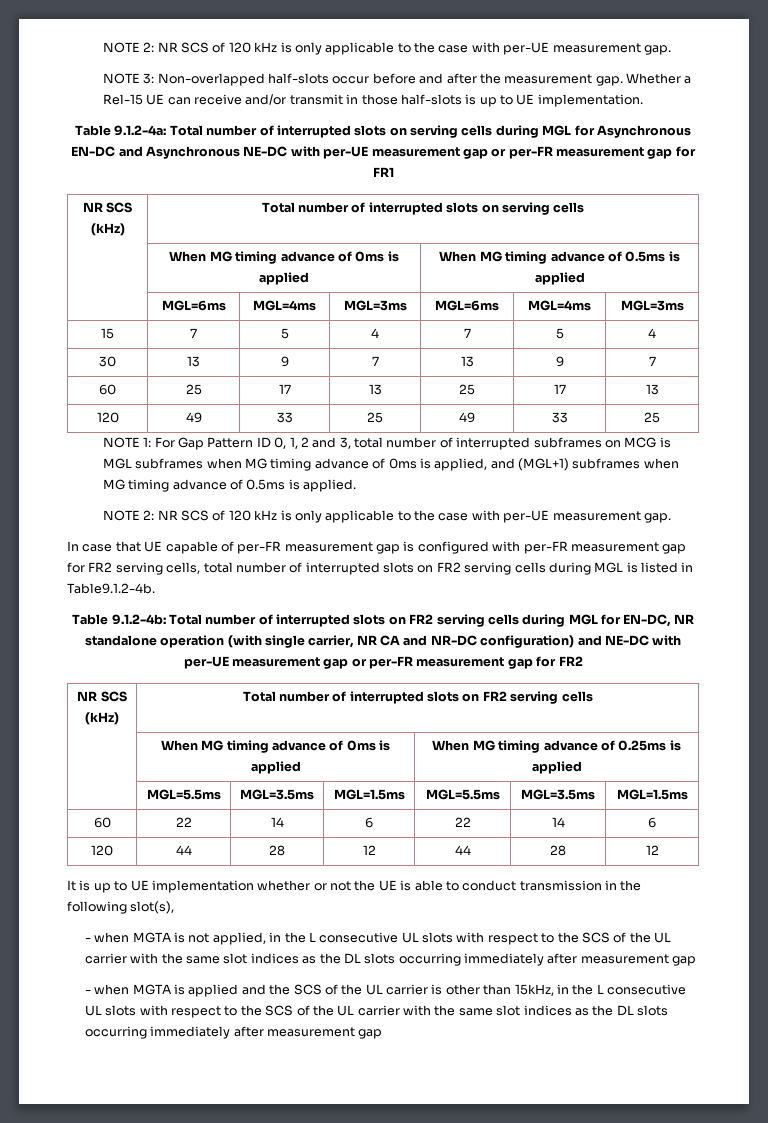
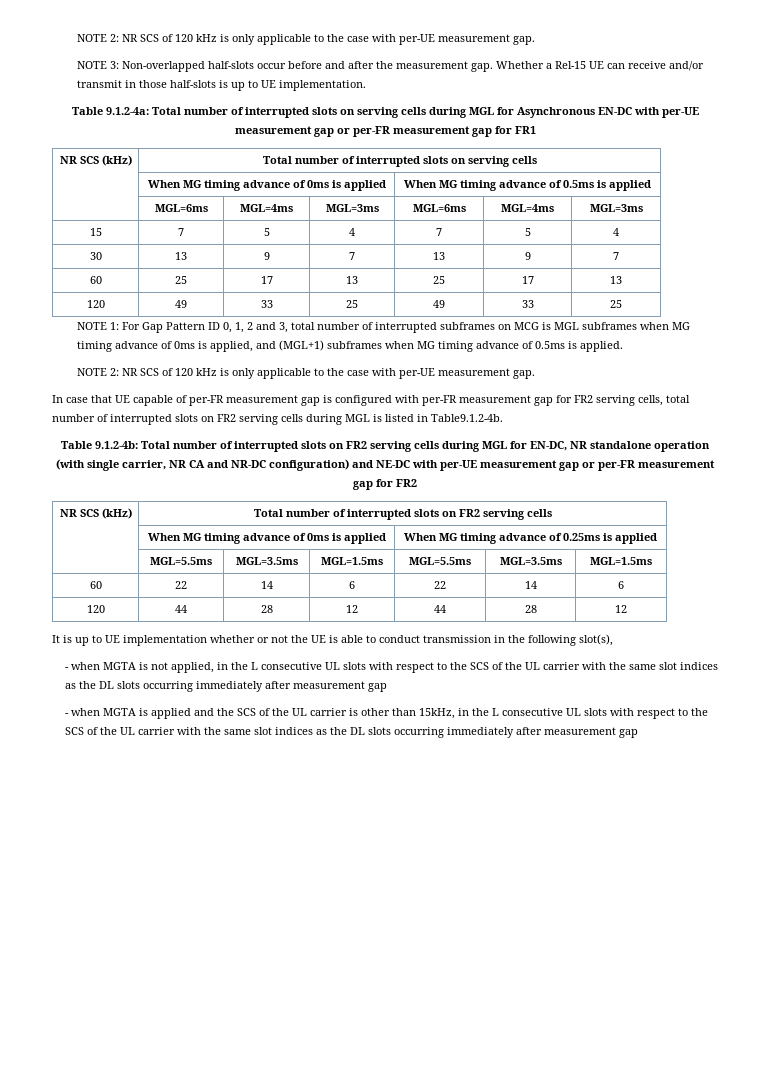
[118,146,288,159] and Asynchronous NE-DC -> (632, 111) none

